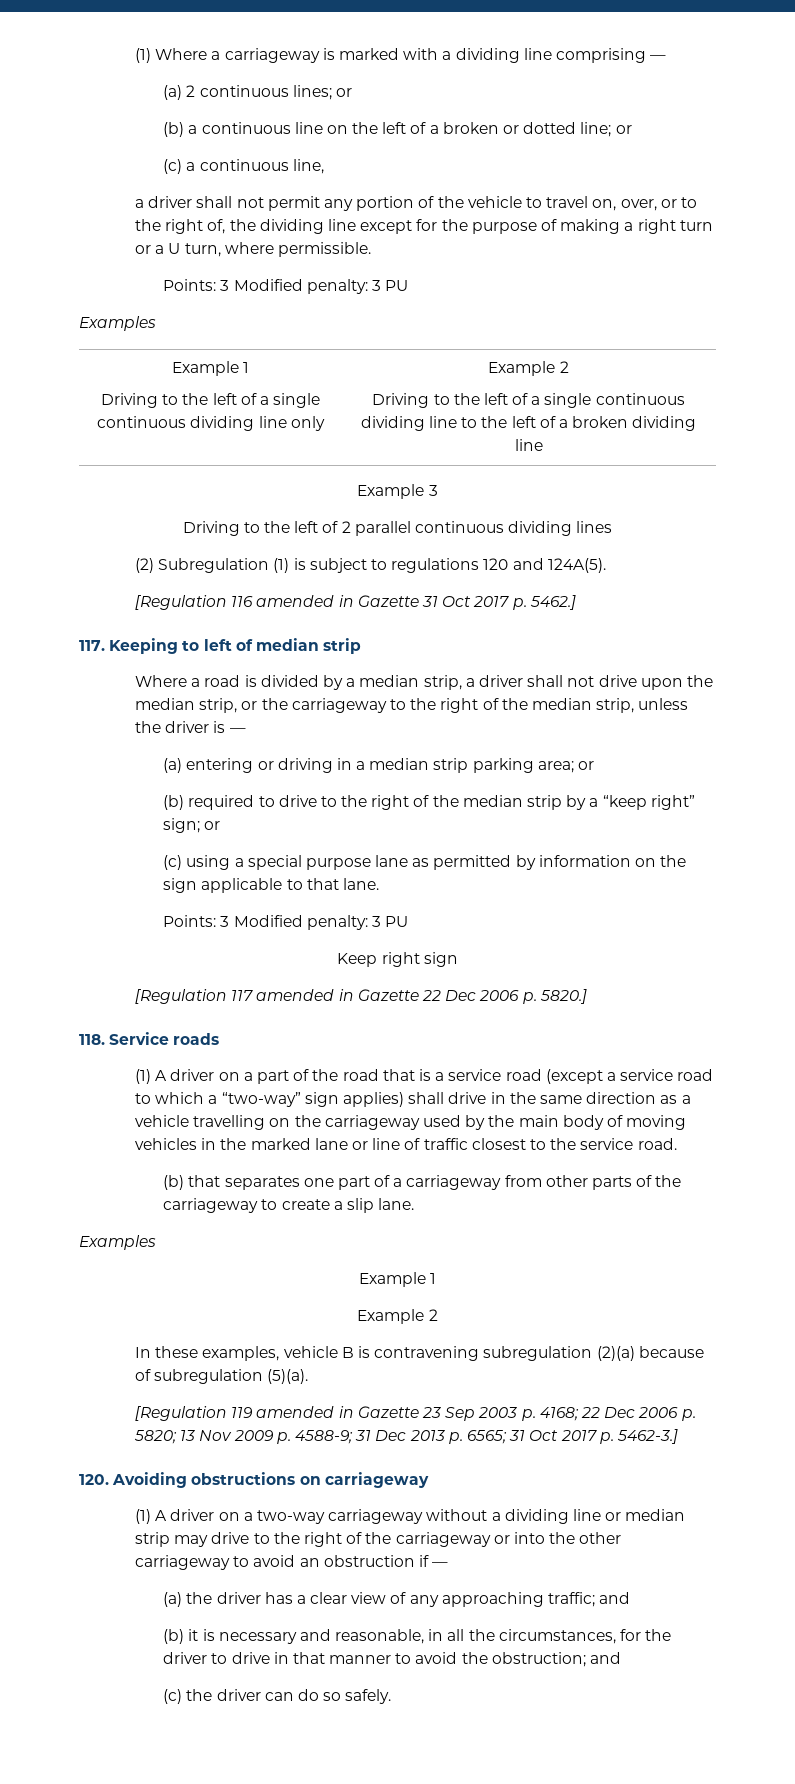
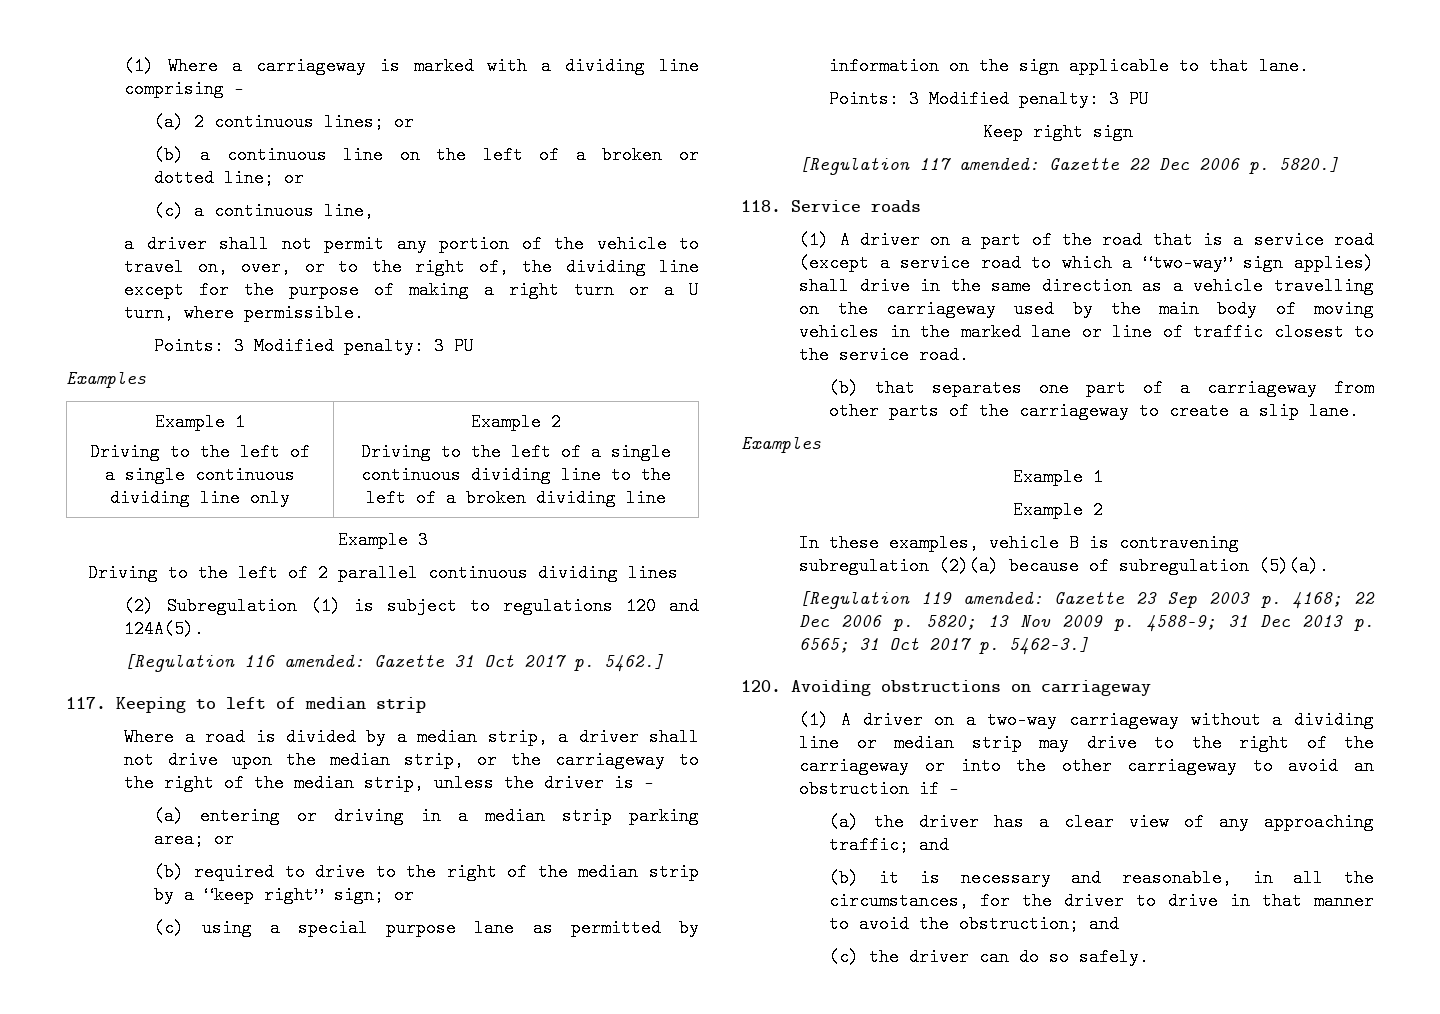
[256,595,354,607] amended in -> [284,654,365,667] amended:
[256,989,354,1001] amended in -> [959,157,1040,170] amended:
[256,1406,354,1418] amended in -> [962,591,1043,604] amended:

